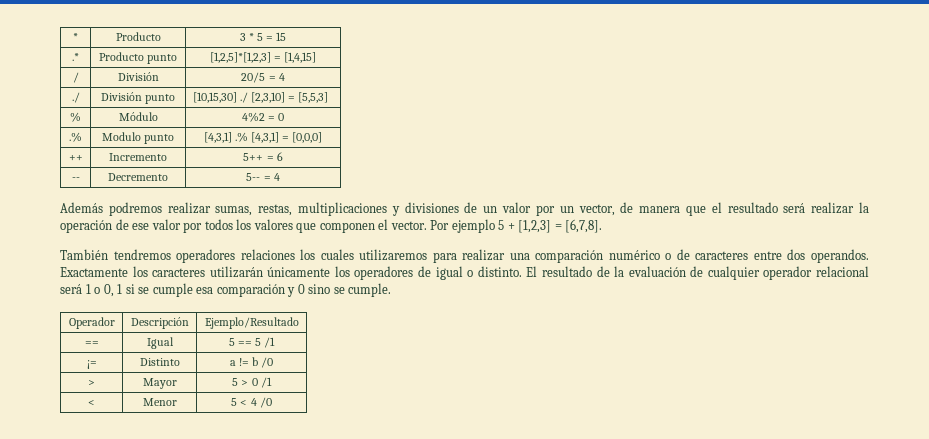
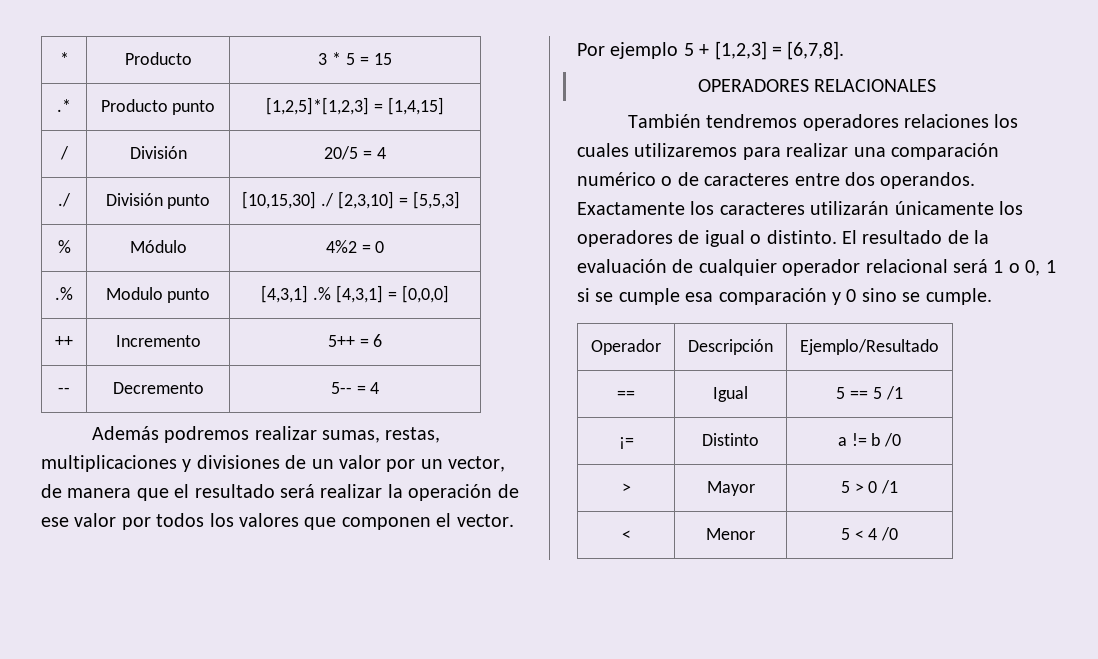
(603, 226) none -> [697,79,937,92] // OPERADORES RELACIONALES

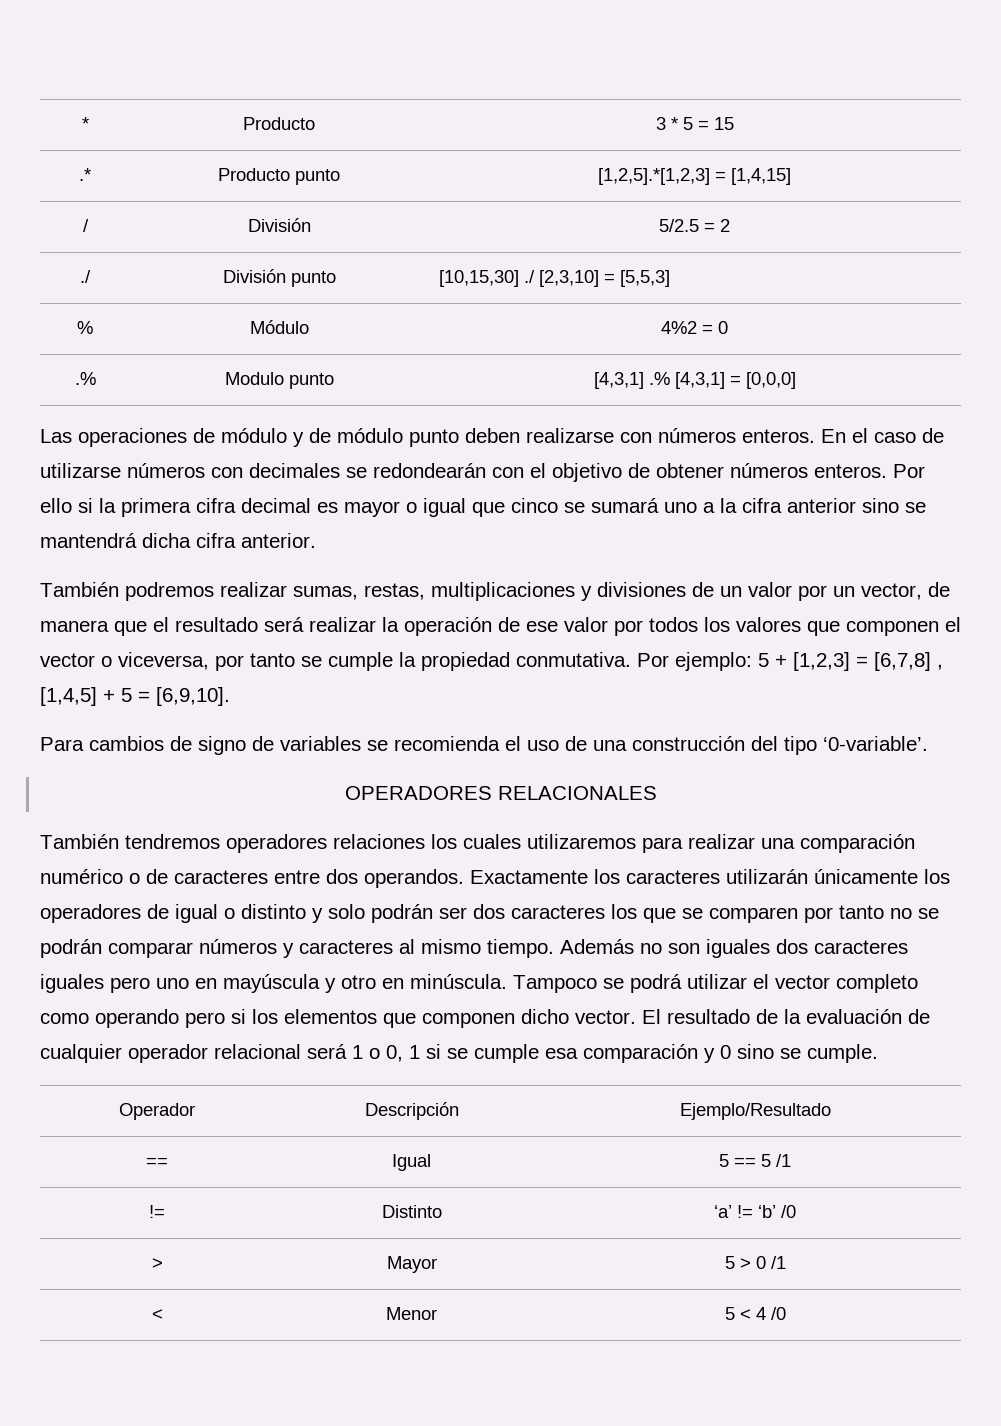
[266,97,370,115] [1,2,5]*[1,2,3] -> [598,168,710,185] [1,2,5].*[1,2,3]
[324,146,386,160] 20/5 = 4 -> [659,219,730,232] 5/2.5 = 2
[55,336,73,347] [115,335,201,347] [327,334,383,347] [58,387,70,394] [112,382,204,394] [330,382,380,394] [91,426,159,440] // ++ | Incremento | 5++ = 6 // -- | Decremento | 5-- = 4 // Además -> [40,428,944,447] [40,463,925,482] [40,498,926,517] [40,533,316,548] [40,582,119,597] // Las operaciones de módulo y de módulo punto deben realizarse con números enteros. En el caso de utilizarse números con decimales se redondearán con el objetivo de obtener números enteros. Por ello si la primera cifra decimal es mayor o igual que cinco se sumará uno a la cifra anterior sino se mantendrá dicha cifra anterior. // También
[456,514,514,527] [577,41,845,60] vector. Por ejemplo 5 + [1,2,3] = [6,7,8]. -> [40,652,943,671] [40,687,230,706] [40,736,928,755] vector o viceversa, por tanto se cumple la propiedad conmutativa. Por ejemplo: 5 + [1,2,3] = [6,7,8] , [1,4,5] + 5 = [6,9,10]. // Para cambios de signo de variables se recomienda el uso de una construcción del tipo ‘0-variable’.
[766,230,837,244] distinto. -> [241,904,939,923] [40,939,908,958] [40,974,918,993] [40,1009,636,1028] distinto y solo podrán ser dos caracteres los que se comparen por tanto no se podrán comparar números y caracteres al mismo tiempo. Además no son iguales dos caracteres iguales pero uno en mayúscula y otro en minúscula. Tampoco se podrá utilizar el vector completo como operando pero si los elementos que componen dicho vector.
[618,437,634,449] ¡= -> [149,1205,165,1218] !=
[837,433,881,446] a != b -> [714,1205,776,1218] ‘a’ != ‘b’

